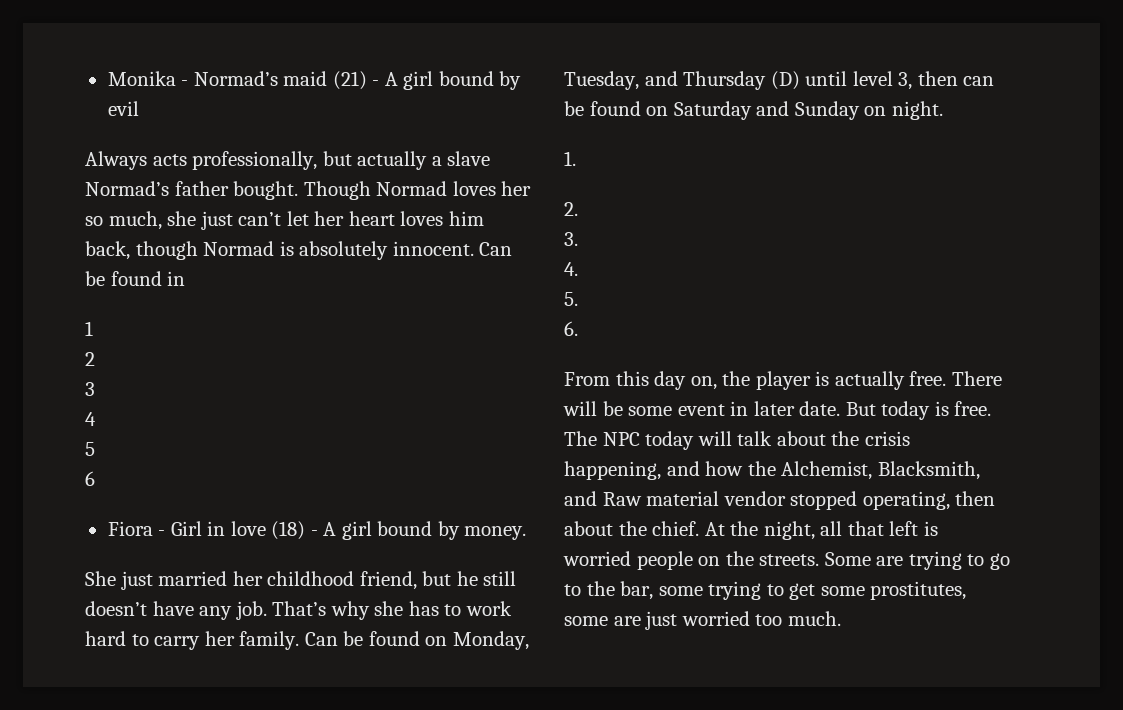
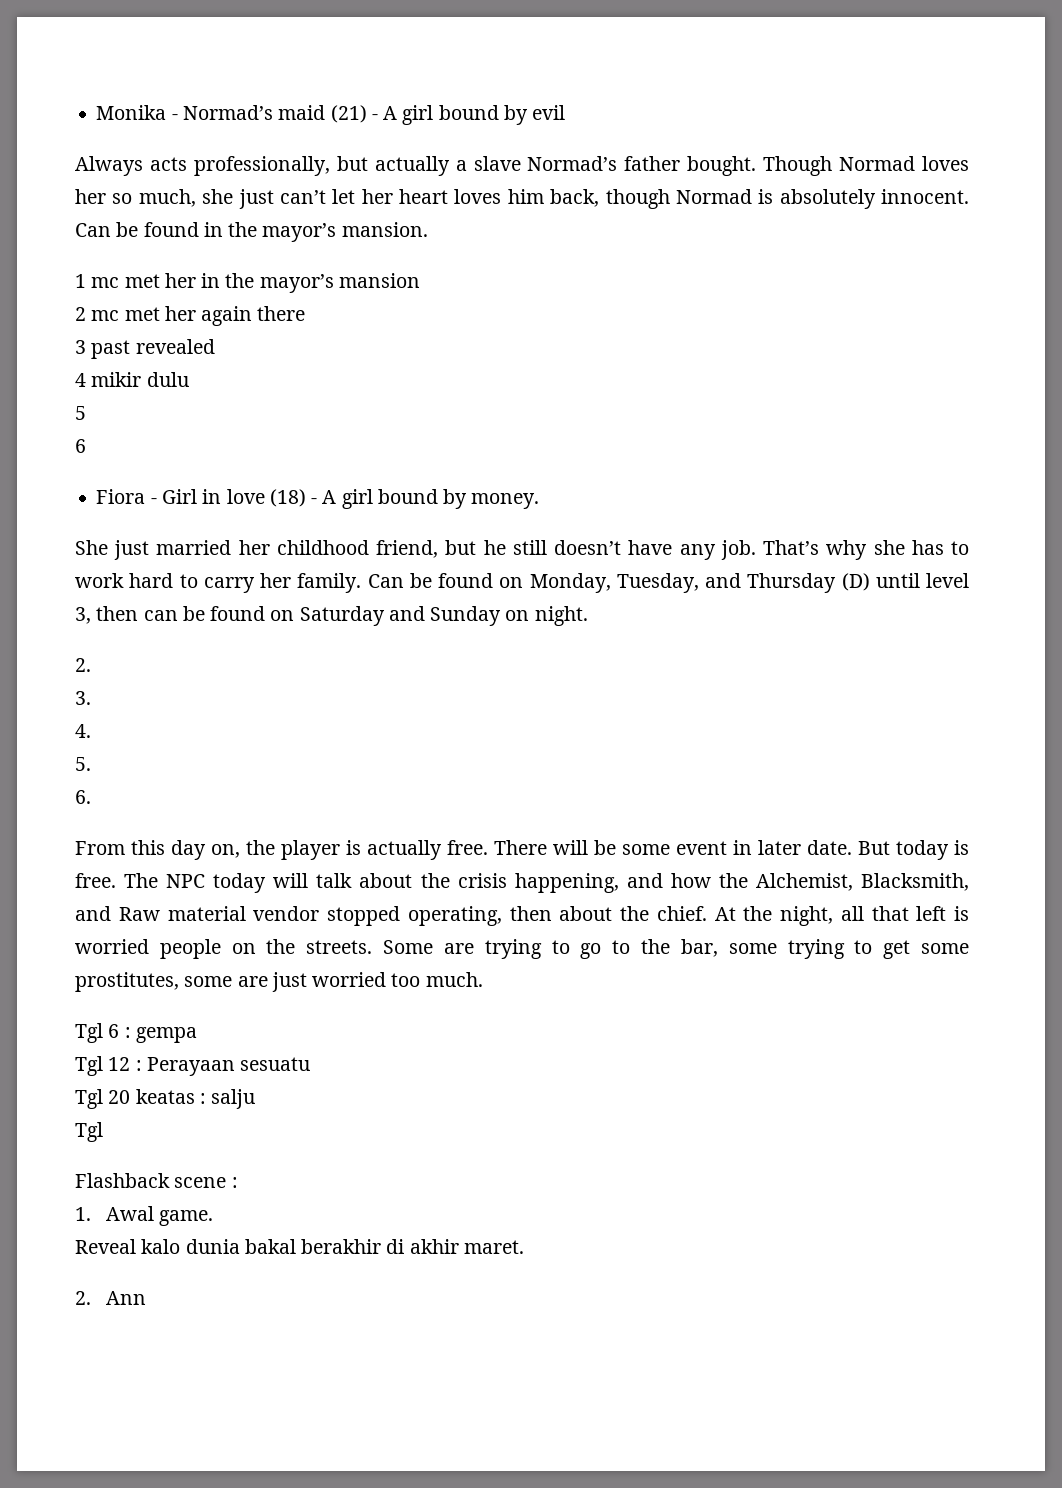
[85,321,93,336] [85,352,95,366] // 1 // 2 -> [228,222,428,242] [75,273,420,293] [75,306,306,326] the mayor’s mansion. // 1 mc met her in the mayor’s mansion // 2 mc met her again there
(95, 389) none -> [91,339,215,359] past revealed
(96, 419) none -> [91,372,189,387] mikir dulu
[564,151,576,166] // 1. -> (588, 616) none
(841, 618) none -> [75,1023,197,1043] [75,1056,311,1076] [75,1089,256,1109] [75,1122,103,1142] [75,1173,238,1188] [75,1206,214,1226] [75,1239,524,1254] [75,1291,146,1305] // Tgl 6 : gempa // Tgl 12 : Perayaan sesuatu // Tgl 20 keatas : salju // Tgl // Flashback scene : // 1. Awal game. // Reveal kalo dunia bakal berakhir di akhir maret. // 2. Ann

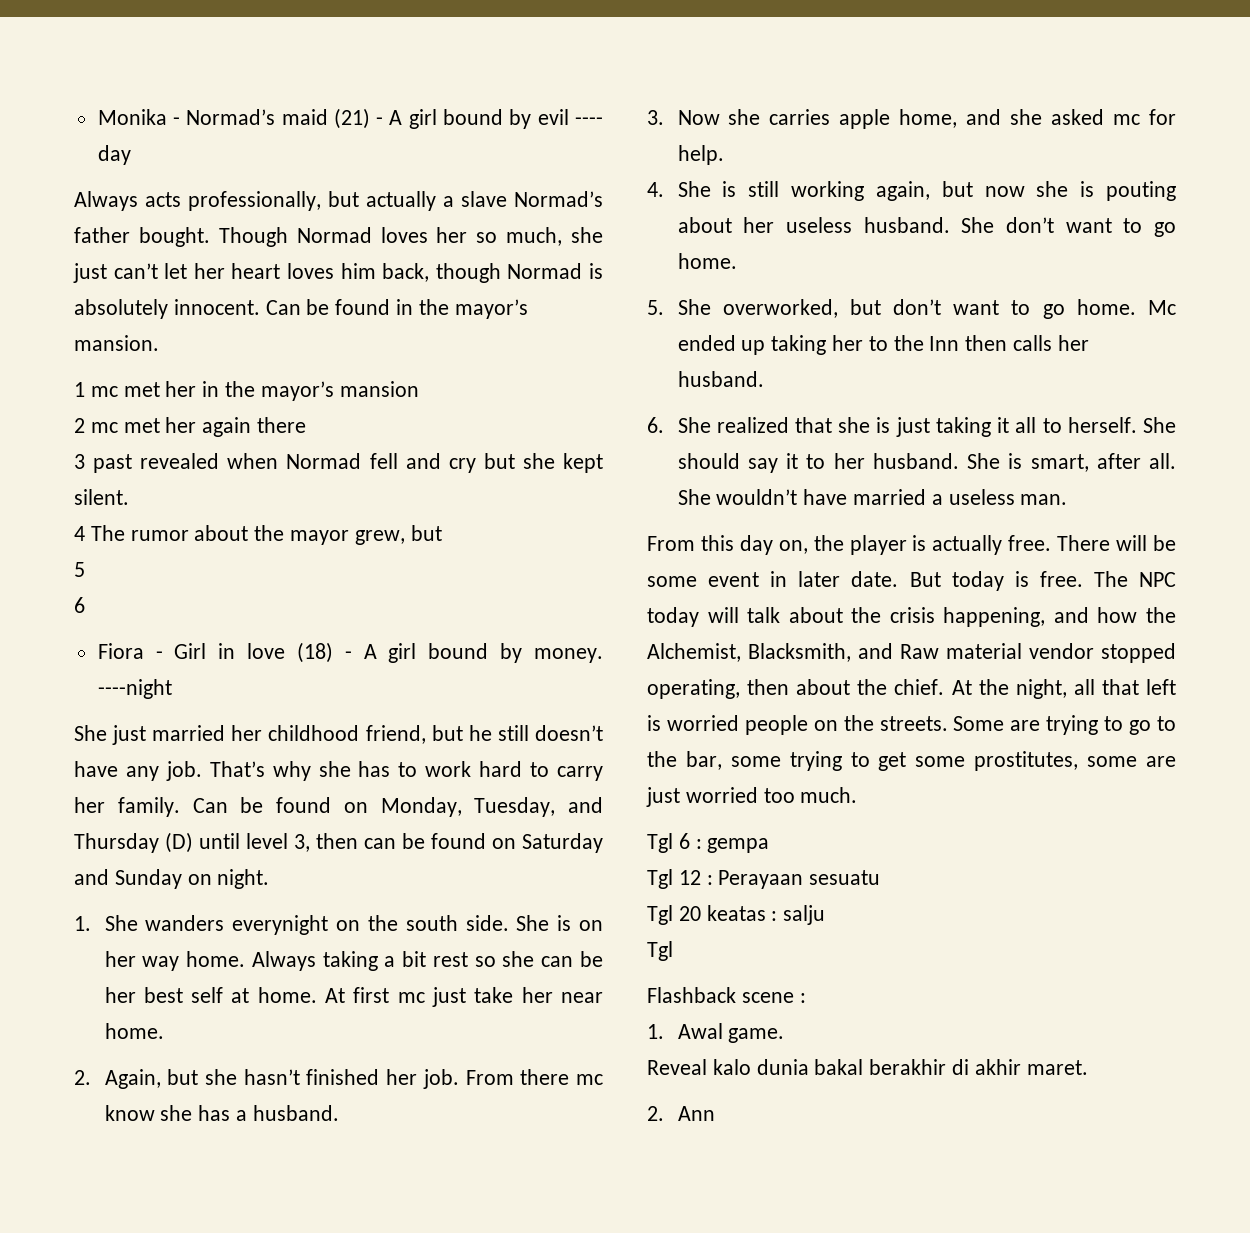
(566, 112) none -> [575,117,603,125] [97,145,131,165] ---- day
[75,372,189,387] // 4 mikir dulu -> [227,453,604,473] [74,489,129,505] [74,525,442,545] when Normad fell and cry but she kept silent. // 4 The rumor about the mayor grew, but
(540, 501) none -> [97,679,172,699] ----night
[75,658,91,672] [75,691,91,705] [75,724,91,738] [75,757,91,771] [75,790,91,804] 2. // 3. // 4. // 5. // 6. -> [74,915,603,935] [104,951,604,971] [104,987,604,1007] [104,1023,164,1039] [74,1069,603,1089] [104,1105,339,1121] [647,109,1176,129] [677,145,724,165] [647,181,1176,201] [677,217,1176,237] [677,253,737,269] [647,299,1176,319] [677,335,1089,355] [677,371,764,387] [647,417,1176,437] [677,453,1176,473] [677,489,1068,505] 1. She wanders everynight on the south side. She is on her way home. Always taking a bit rest so she can be her best self at home. At first mc just take her near home. // 2. Again, but she hasn’t finished her job. From there mc know she has a husband. // 3. Now she carries apple home, and she asked mc for help. // 4. She is still working again, but now she is pouting about her useless husband. She don’t want to go home. // 5. She overworked, but don’t want to go home. Mc ended up taking her to the Inn then calls her husband. // 6. She realized that she is just taking it all to herself. She should say it to her husband. She is smart, after all. She wouldn’t have married a useless man.

